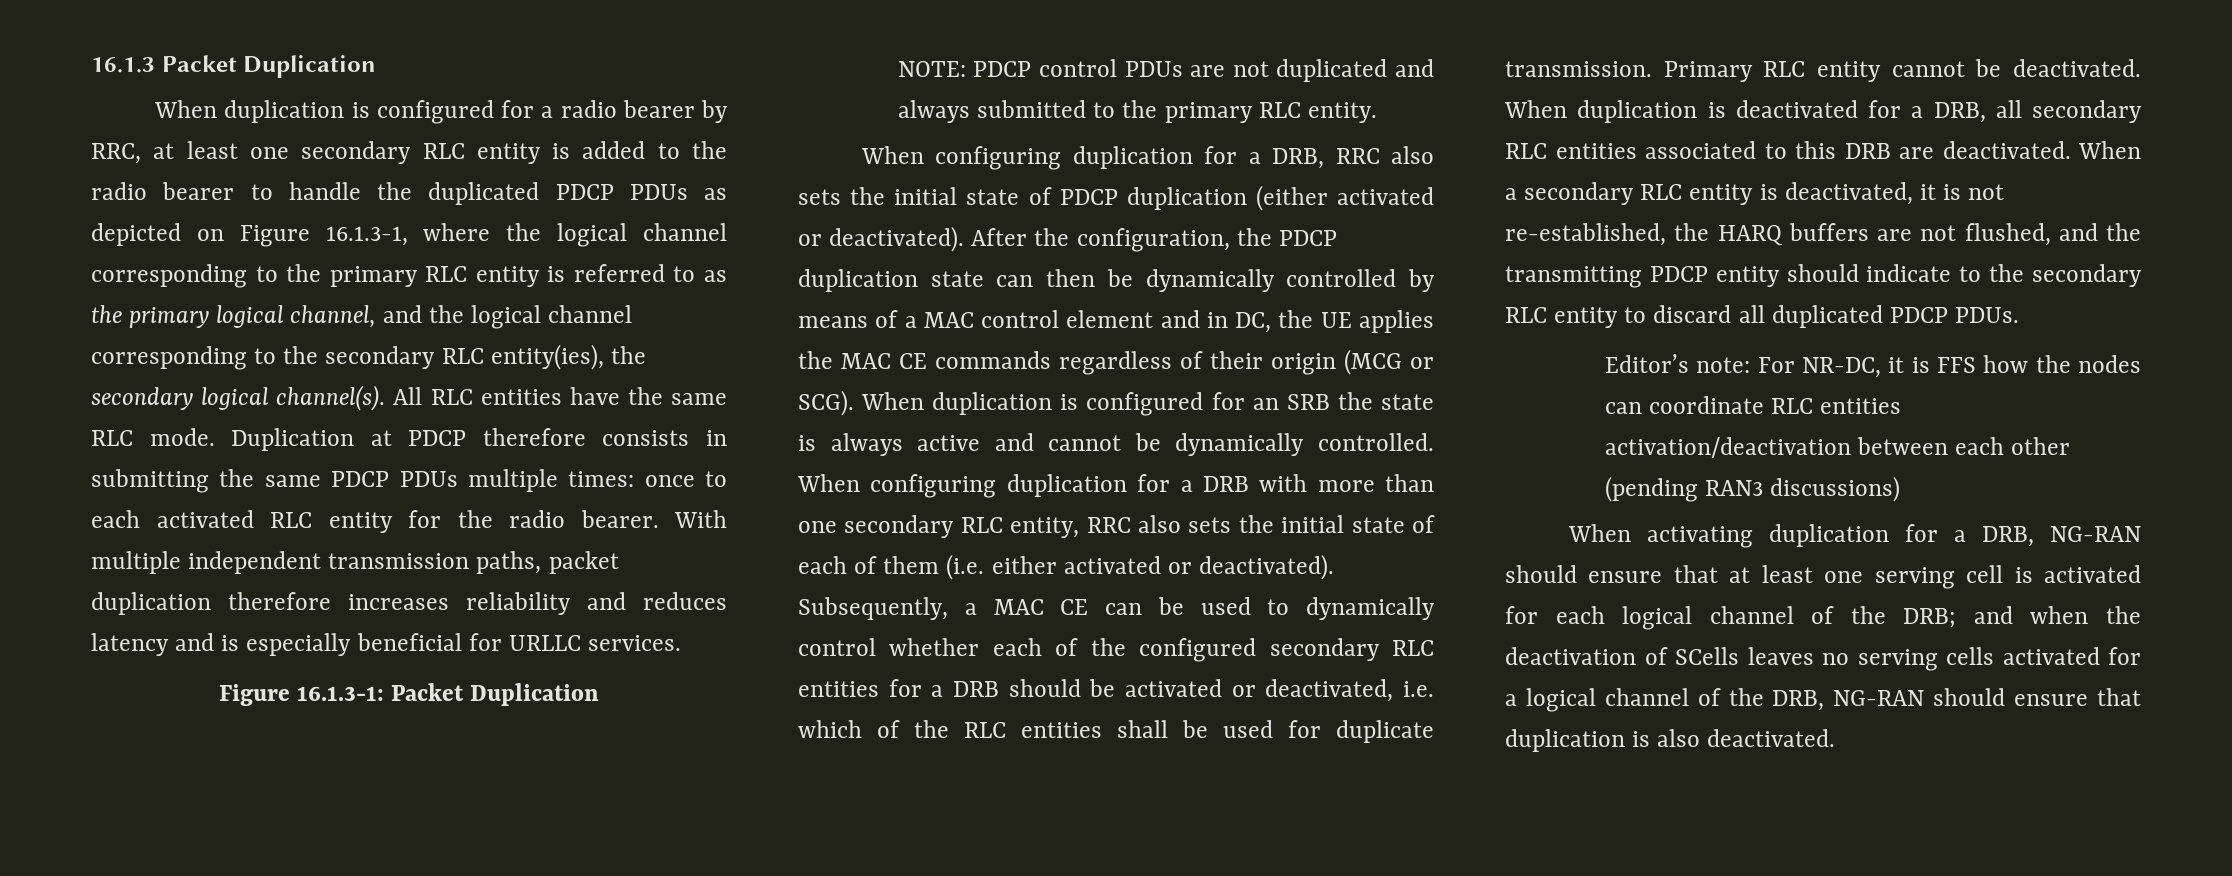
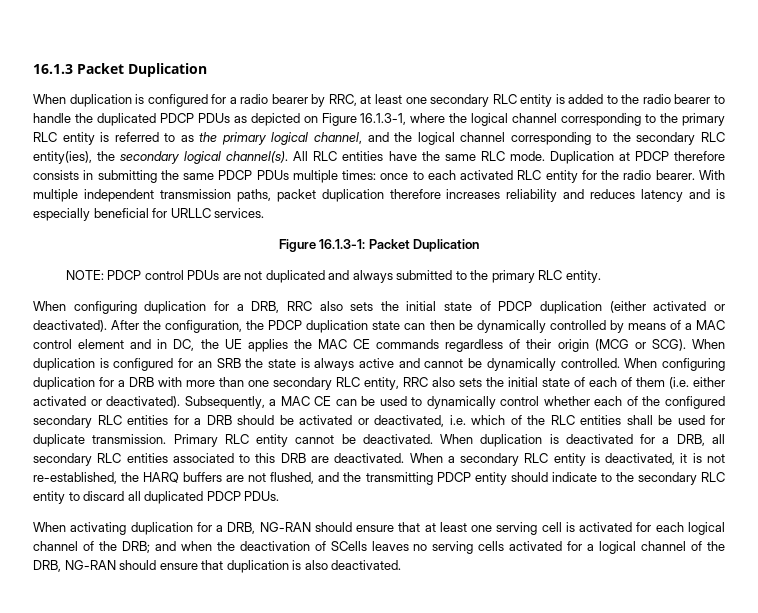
[1604,354,2141,378] [1604,396,1902,414] [1604,437,2071,458] [1604,476,1901,502] // Editor’s note: For NR-DC, it is FFS how the nodes can coordinate RLC entities activation/deactivation between each other (pending RAN3 discussions) -> (280, 496) none

